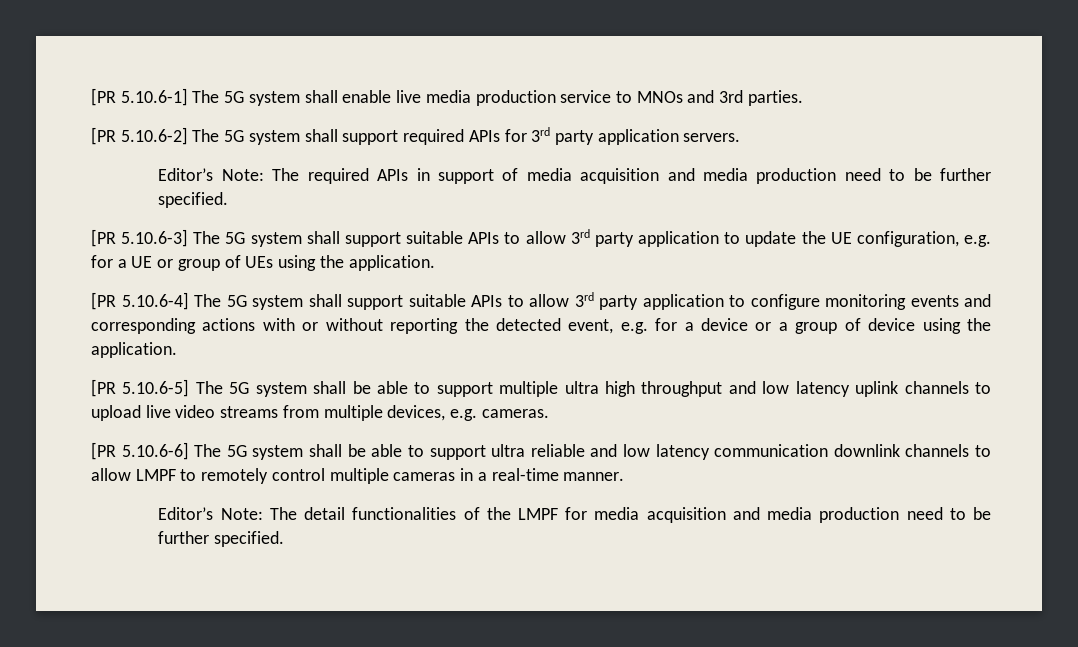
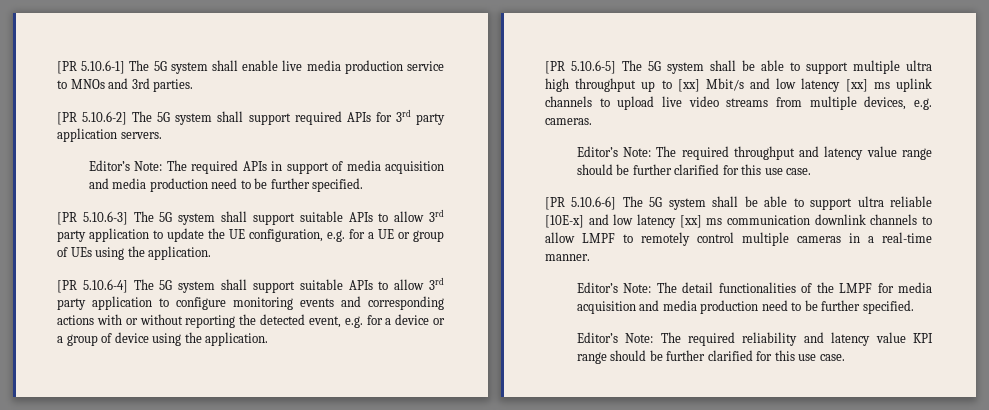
[728,381,850,397] and low latency -> [641,78,890,92] up to [xx] Mbit/s and low latency [xx] ms
(549, 413) none -> [576,146,932,160] [576,164,812,175] // Editor’s Note: The required throughput and latency value range should be further clarified for this use case.
[590,444,710,460] and low latency -> [545,214,723,228] [10E-x] and low latency [xx] ms
(285, 539) none -> [576,332,933,346] [576,350,845,364] // Editor’s Note: The required reliability and latency value KPI range should be further clarified for this use case.

